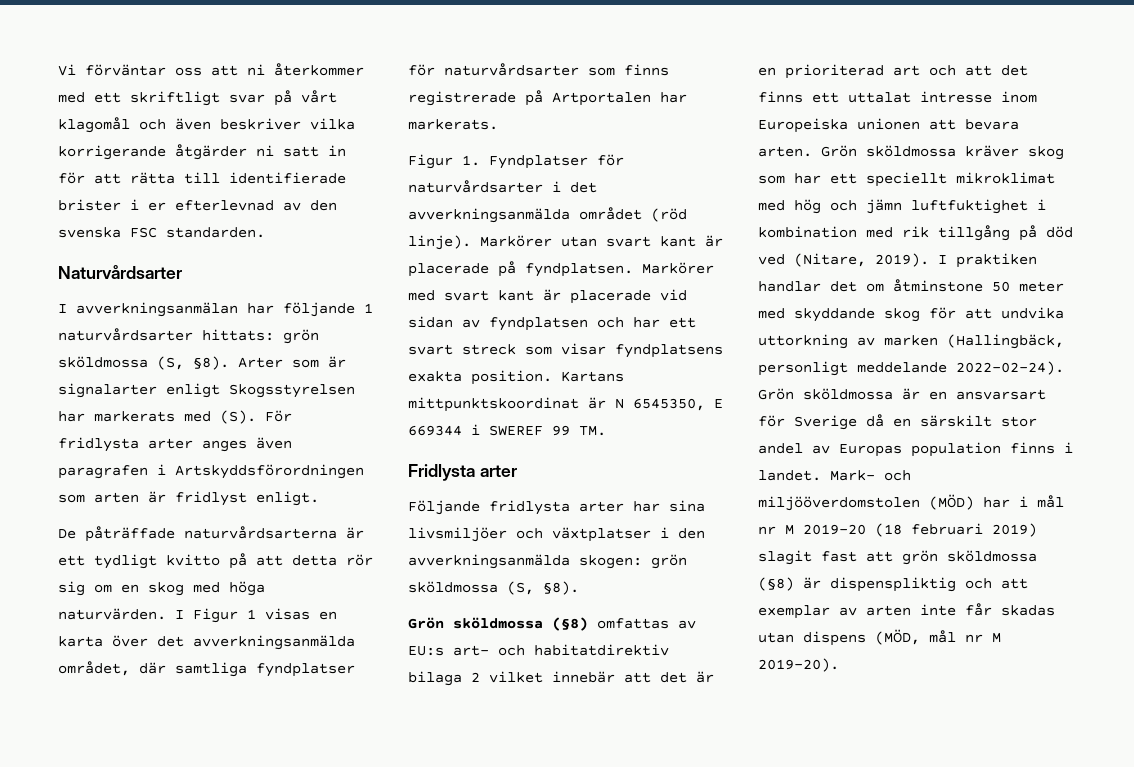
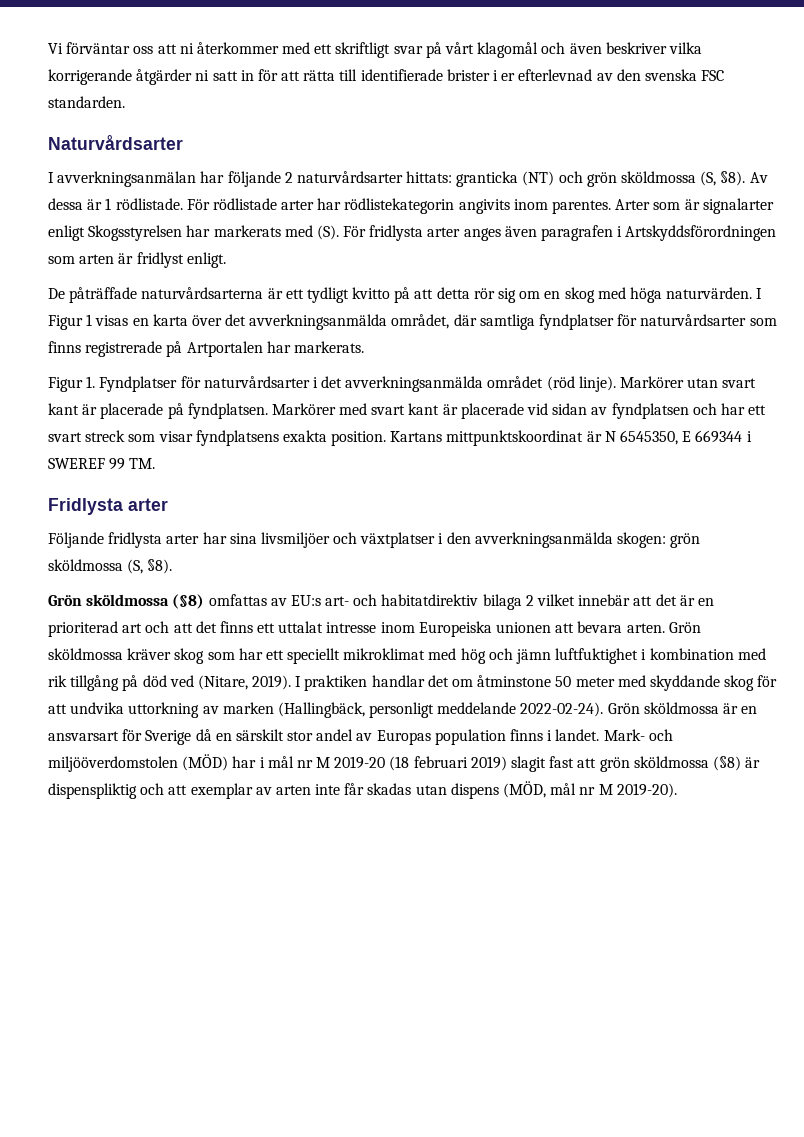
[364,303,373,313] 1 -> [284,172,293,183] 2
[283,329,319,344] [58,356,229,370] grön sköldmossa (S, §8). -> [456,171,768,187] [48,198,612,214] granticka (NT) och grön sköldmossa (S, §8). Av dessa är 1 rödlistade. För rödlistade arter har rödlistekategorin angivits inom parentes.

